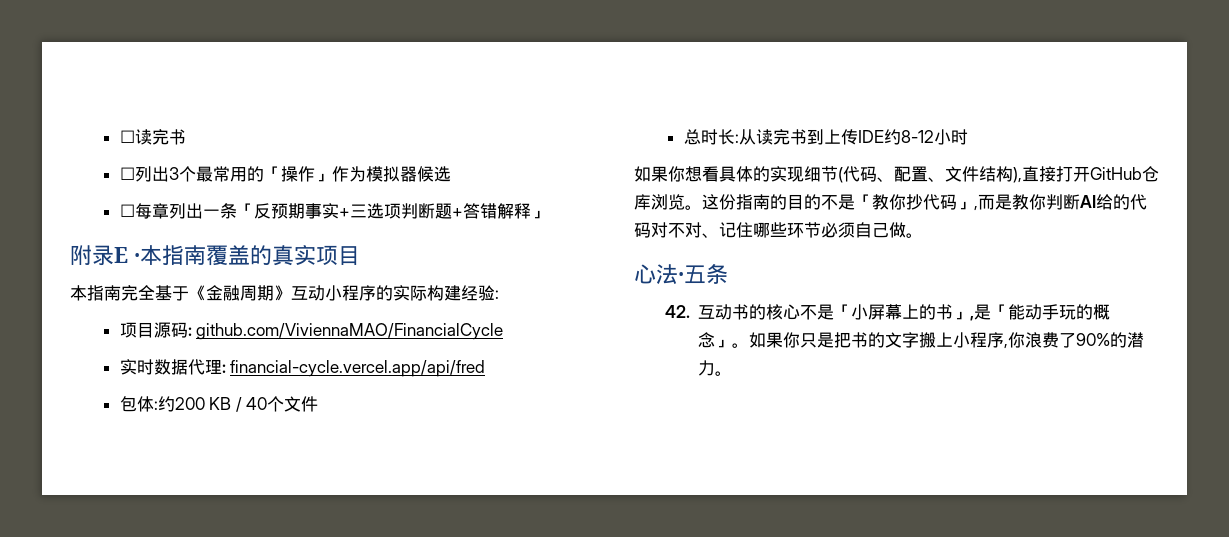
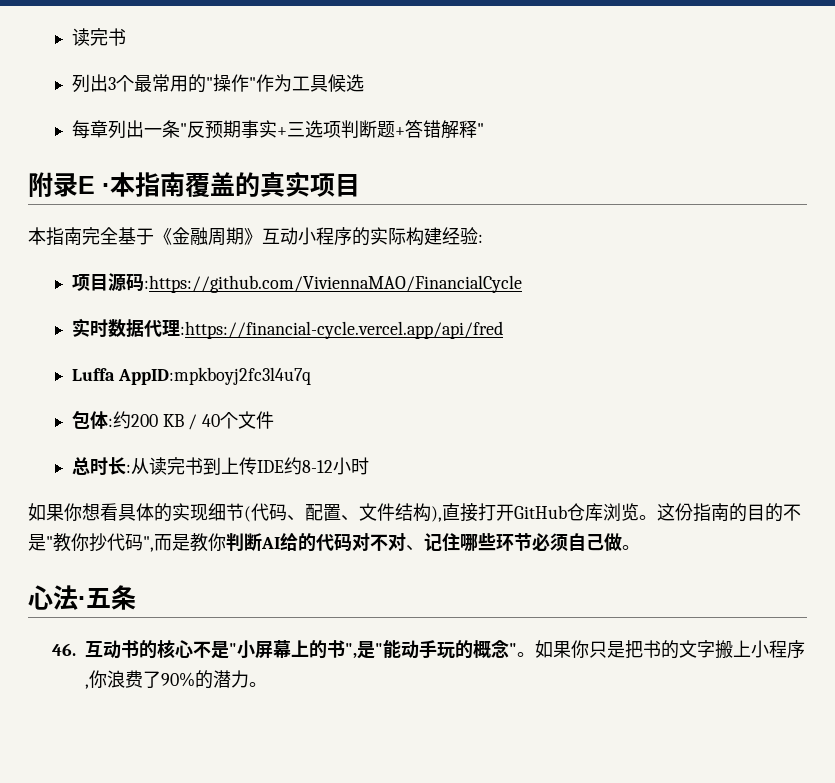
[119,130,135,143] ☐ -> (71, 37) none
[119,167,135,180] ☐ -> (126, 37) none
[263,166,417,182] 「操作」作为模拟器 -> [205,74,328,92] "操作"作为工具
[119,204,135,217] ☐ -> (364, 83) none
[236,203,254,217] 「 -> [179,123,187,136] "
[530,210,548,219] 」 -> [476,123,484,136] "
[187,323,504,340] : github.com/ViviennaMAO/FinancialCycle -> [143,275,522,293] :https://github.com/ViviennaMAO/FinancialCycle
[221,360,486,377] : financial-cycle.vercel.app/api/fred -> [179,321,503,339] [71,367,311,385] :https://financial-cycle.vercel.app/api/fred // Luffa AppID:mpkboyj2fc3l4u7q
[855,194,872,208] 「 -> [46,536,53,549] "
[957,201,978,211] 」, -> [143,536,154,552] ",
[664,305,690,318] 42. -> [51,643,76,656] 46.
[834,304,852,318] 「 -> [228,643,237,656] "
[953,304,1009,321] 」,是「 -> [344,641,383,659] ",是"
[715,339,733,348] 」 -> [508,643,517,656] "

